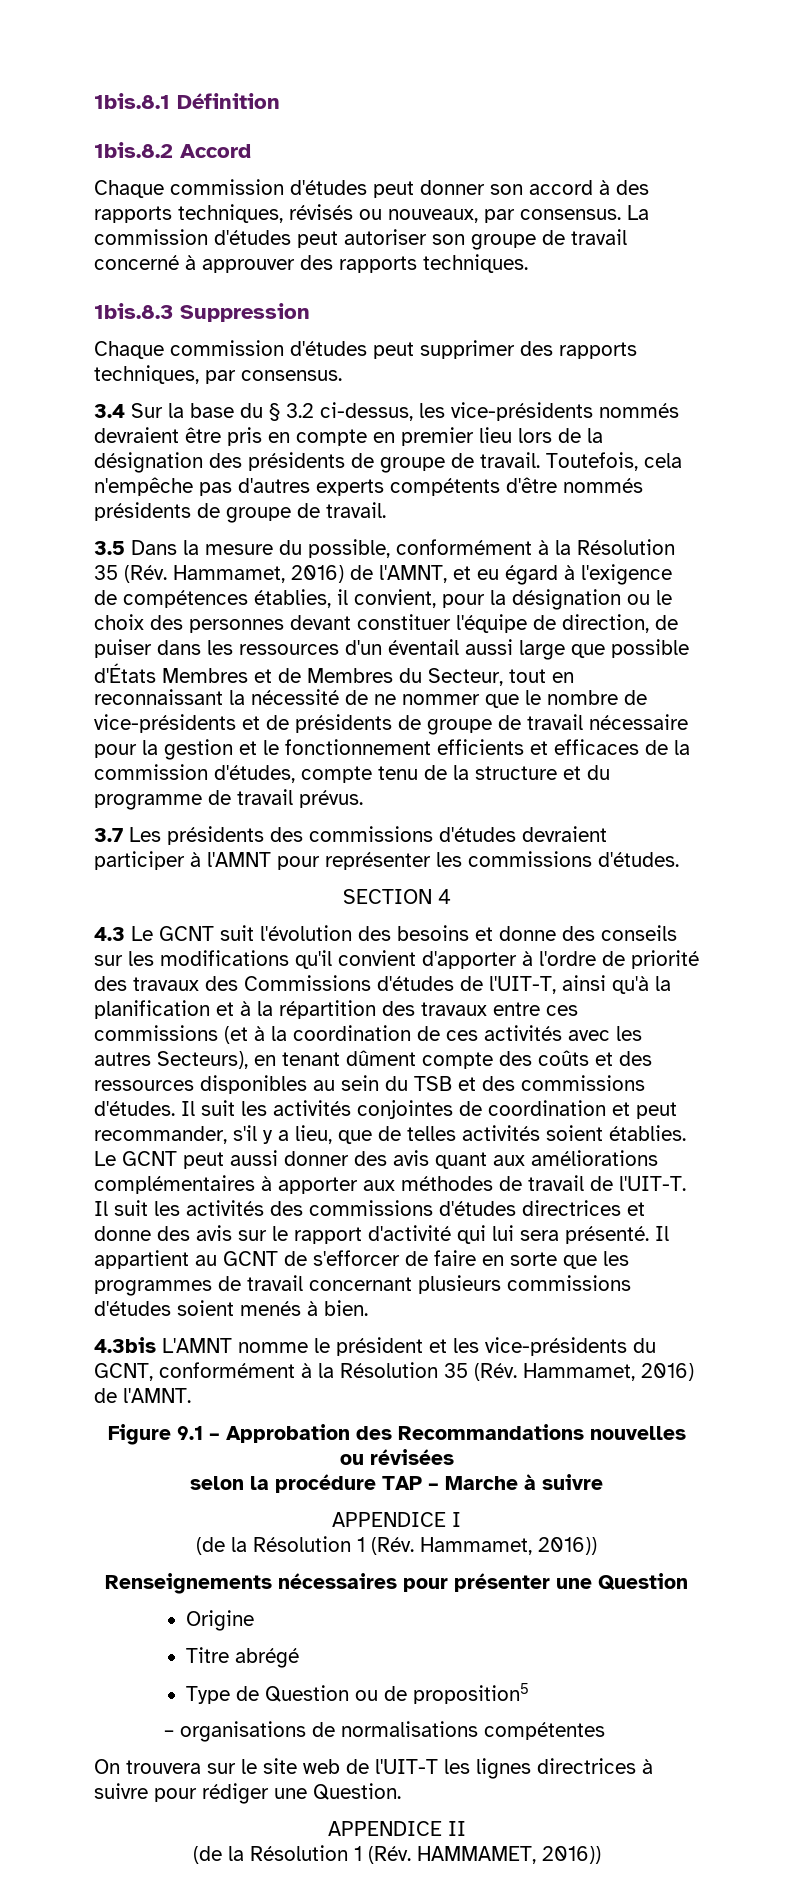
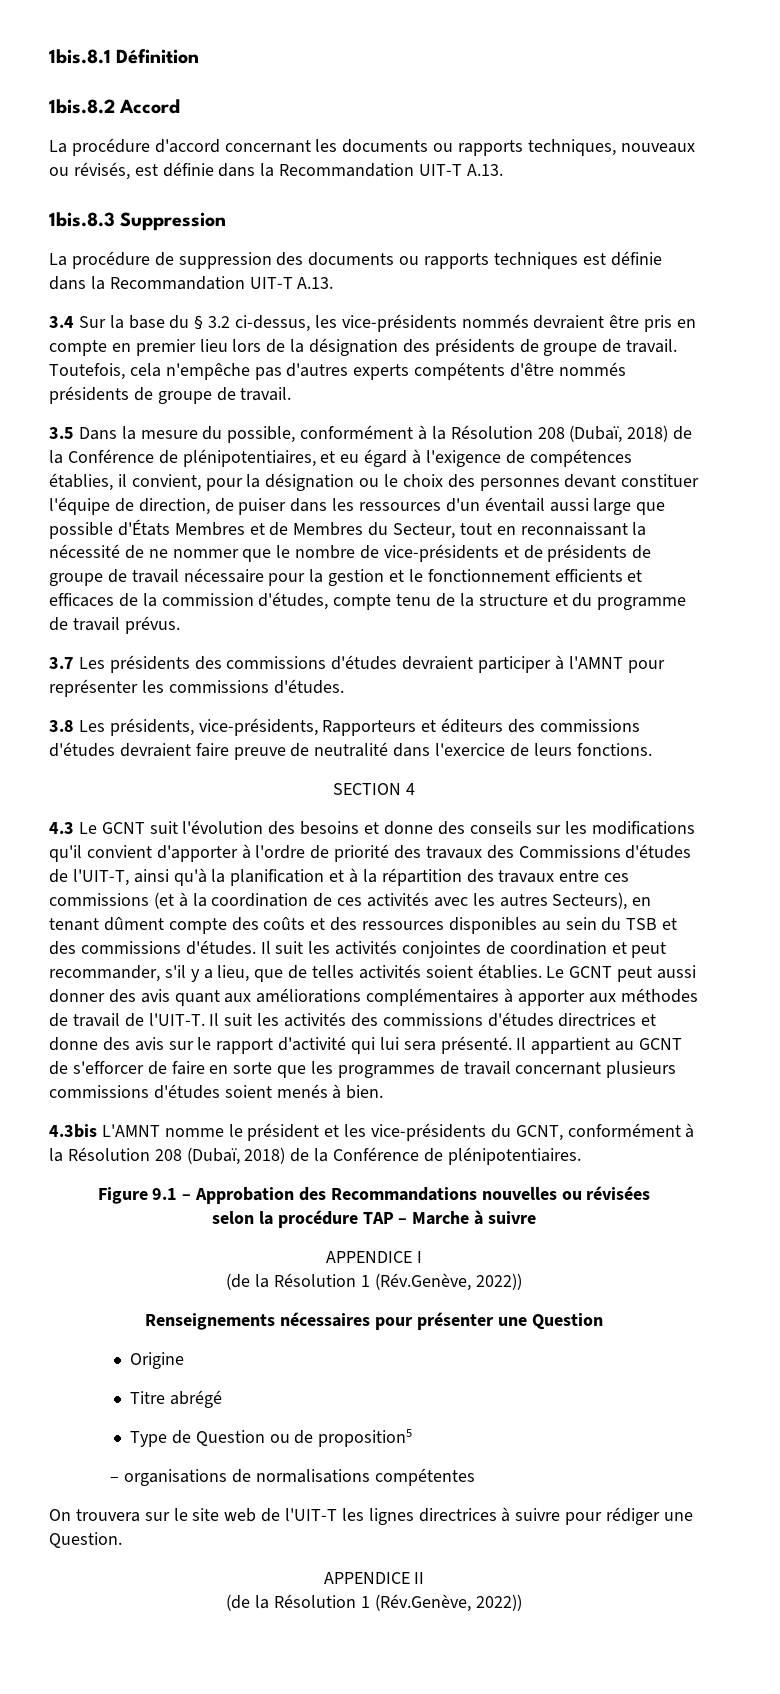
[94,179,649,198] [94,204,649,223] [94,229,627,250] [94,254,528,273] [94,303,310,322] [94,340,637,359] [94,365,342,384] Chaque commission d'études peut donner son accord à des rapports techniques, révisés ou nouveaux, par consensus. La commission d'études peut autoriser son groupe de travail concerné à approuver des rapports techniques. // 1bis.8.3 Suppression // Chaque commission d'études peut supprimer des rapports techniques, par consensus. -> [49,138,695,156] [49,162,503,180] [49,212,227,231] [49,251,662,269] [49,276,334,290] La procédure d'accord concernant les documents ou rapports techniques, nouveaux ou révisés, est définie dans la Recommandation UIT-T A.13. // 1bis.8.3 Suppression // La procédure de suppression des documents ou rapports techniques est définie dans la Recommandation UIT-T A.13.
[94,565,447,583] 35 (Rév. Hammamet, 2016) de l'AMNT, -> [537,425,693,443] [49,449,316,467] 208 (Dubaï, 2018) de la Conférence de plénipotentiaires,
(679, 859) none -> [49,718,640,736] [49,742,652,760] // 3.8 Les présidents, vice-présidents, Rapporteurs et éditeurs des commissions d'études devraient faire preuve de neutralité dans l'exercice de leurs fonctions.
[444,1363,694,1381] [94,1388,191,1403] 35 (Rév. Hammamet, 2016) de l'AMNT. -> [154,1147,581,1165] 208 (Dubaï, 2018) de la Conférence de plénipotentiaires.
[371,1537,597,1555] (Rév. Hammamet, 2016)) -> [374,1273,522,1291] (Rév.Genève, 2022))
[367,1846,601,1864] (Rév. HAMMAMET, 2016)) -> [374,1594,522,1612] (Rév.Genève, 2022))

